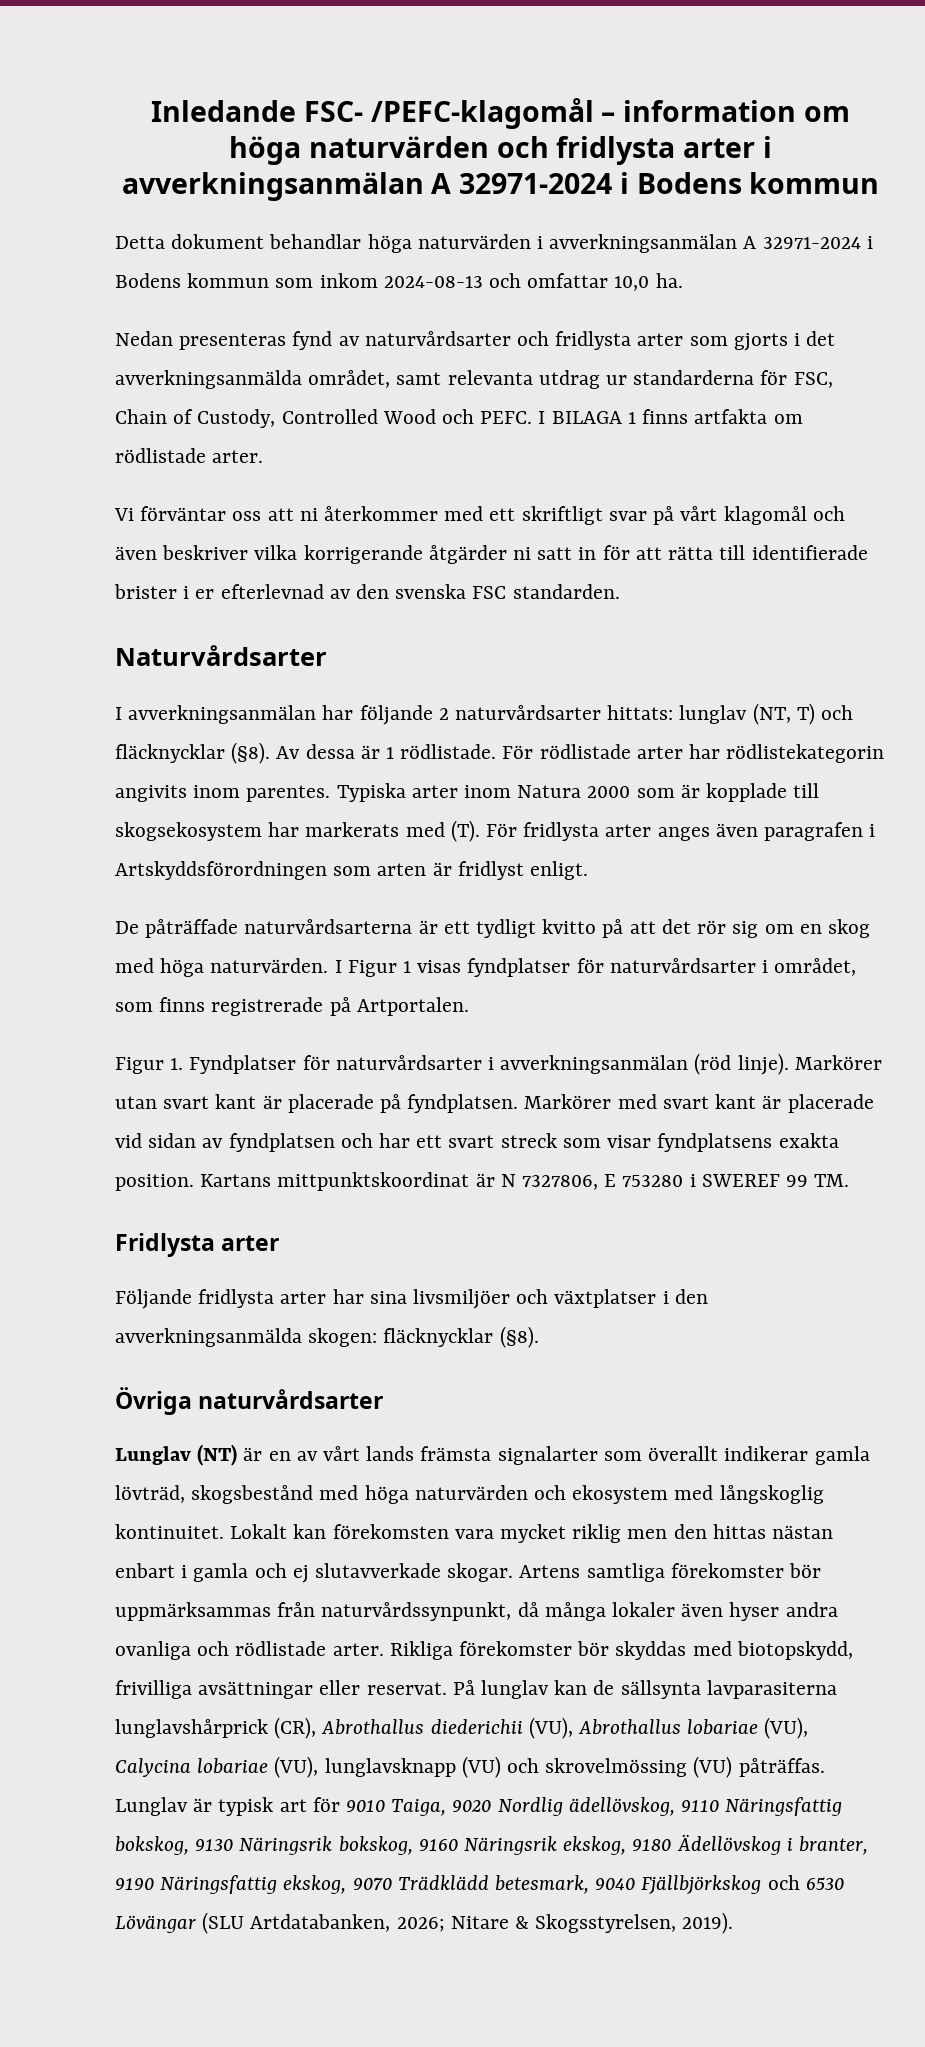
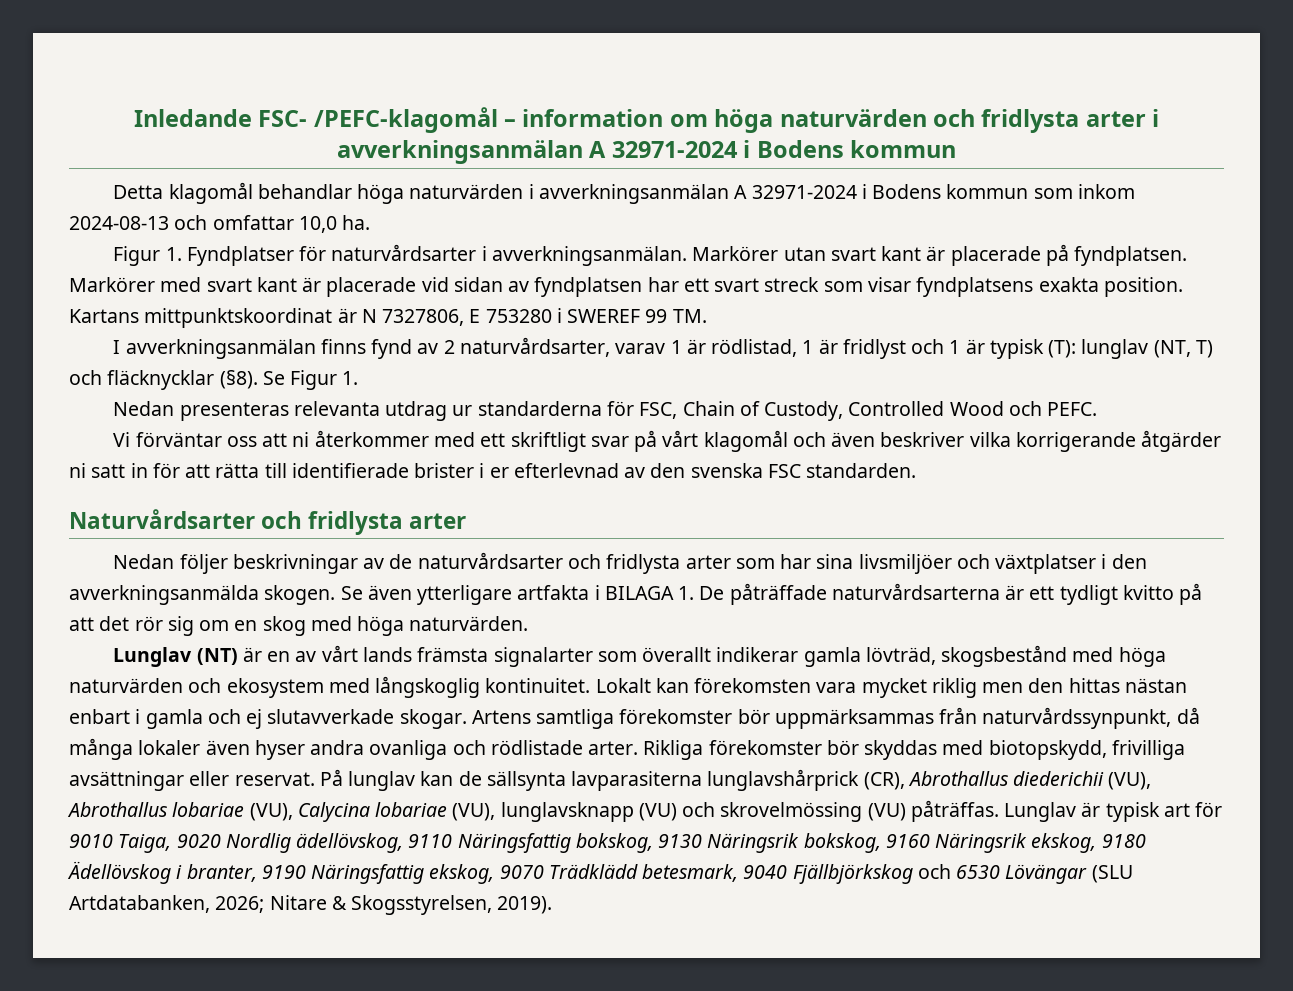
[171,234,265,249] dokument -> [168,182,253,204] klagomål
[115,331,836,351] [115,370,442,389] Nedan presenteras fynd av naturvårdsarter och fridlysta arter som gjorts i det avverkningsanmälda området, samt -> [113,244,1188,266] [69,277,1183,297] [69,308,707,328] [113,337,1213,359] [69,370,359,390] [113,401,289,421] Figur 1. Fyndplatser för naturvårdsarter i avverkningsanmälan. Markörer utan svart kant är placerade på fyndplatsen. Markörer med svart kant är placerade vid sidan av fyndplatsen har ett svart streck som visar fyndplatsens exakta position. Kartans mittpunktskoordinat är N 7327806, E 753280 i SWEREF 99 TM. // I avverkningsanmälan finns fynd av 2 naturvårdsarter, varav 1 är rödlistad, 1 är fridlyst och 1 är typisk (T): lunglav (NT, T) och fläcknycklar (§8). Se Figur 1. // Nedan presenteras
[538,409,803,424] [115,448,264,463] I BILAGA 1 finns artfakta om rödlistade arter. -> (1098, 409) none
[115,703,854,725] [115,742,885,764] [115,783,820,802] [115,820,876,842] [115,861,589,880] // I avverkningsanmälan har följande 2 naturvårdsarter hittats: lunglav (NT, T) och fläcknycklar (§8). Av dessa är 1 rödlistade. För rödlistade arter har rödlistekategorin angivits inom parentes. Typiska arter inom Natura 2000 som är kopplade till skogsekosystem har markerats med (T). För fridlysta arter anges även paragrafen i Artskyddsförordningen som arten är fridlyst enligt. // -> [261,511,467,535] [113,552,1147,574] [69,585,695,605] och fridlysta arter // Nedan följer beskrivningar av de naturvårdsarter och fridlysta arter som har sina livsmiljöer och växtplatser i den avverkningsanmälda skogen. Se även ytterligare artfakta i BILAGA 1.
[334,958,857,977] [115,997,469,1016] [115,1053,882,1075] [115,1094,874,1113] [115,1133,839,1152] [115,1172,850,1191] [115,1233,280,1257] [115,1289,708,1309] [115,1326,539,1348] [115,1387,384,1415] I Figur 1 visas fyndplatser för naturvårdsarter i området, som finns registrerade på Artportalen. // Figur 1. Fyndplatser för naturvårdsarter i avverkningsanmälan (röd linje). Markörer utan svart kant är placerade på fyndplatsen. Markörer med svart kant är placerade vid sidan av fyndplatsen och har ett svart streck som visar fyndplatsens exakta position. Kartans mittpunktskoordinat är N 7327806, E 753280 i SWEREF 99 TM. // Fridlysta arter // Följande fridlysta arter har sina livsmiljöer och växtplatser i den avverkningsanmälda skogen: fläcknycklar (§8). // Övriga naturvårdsarter -> (529, 623) none

